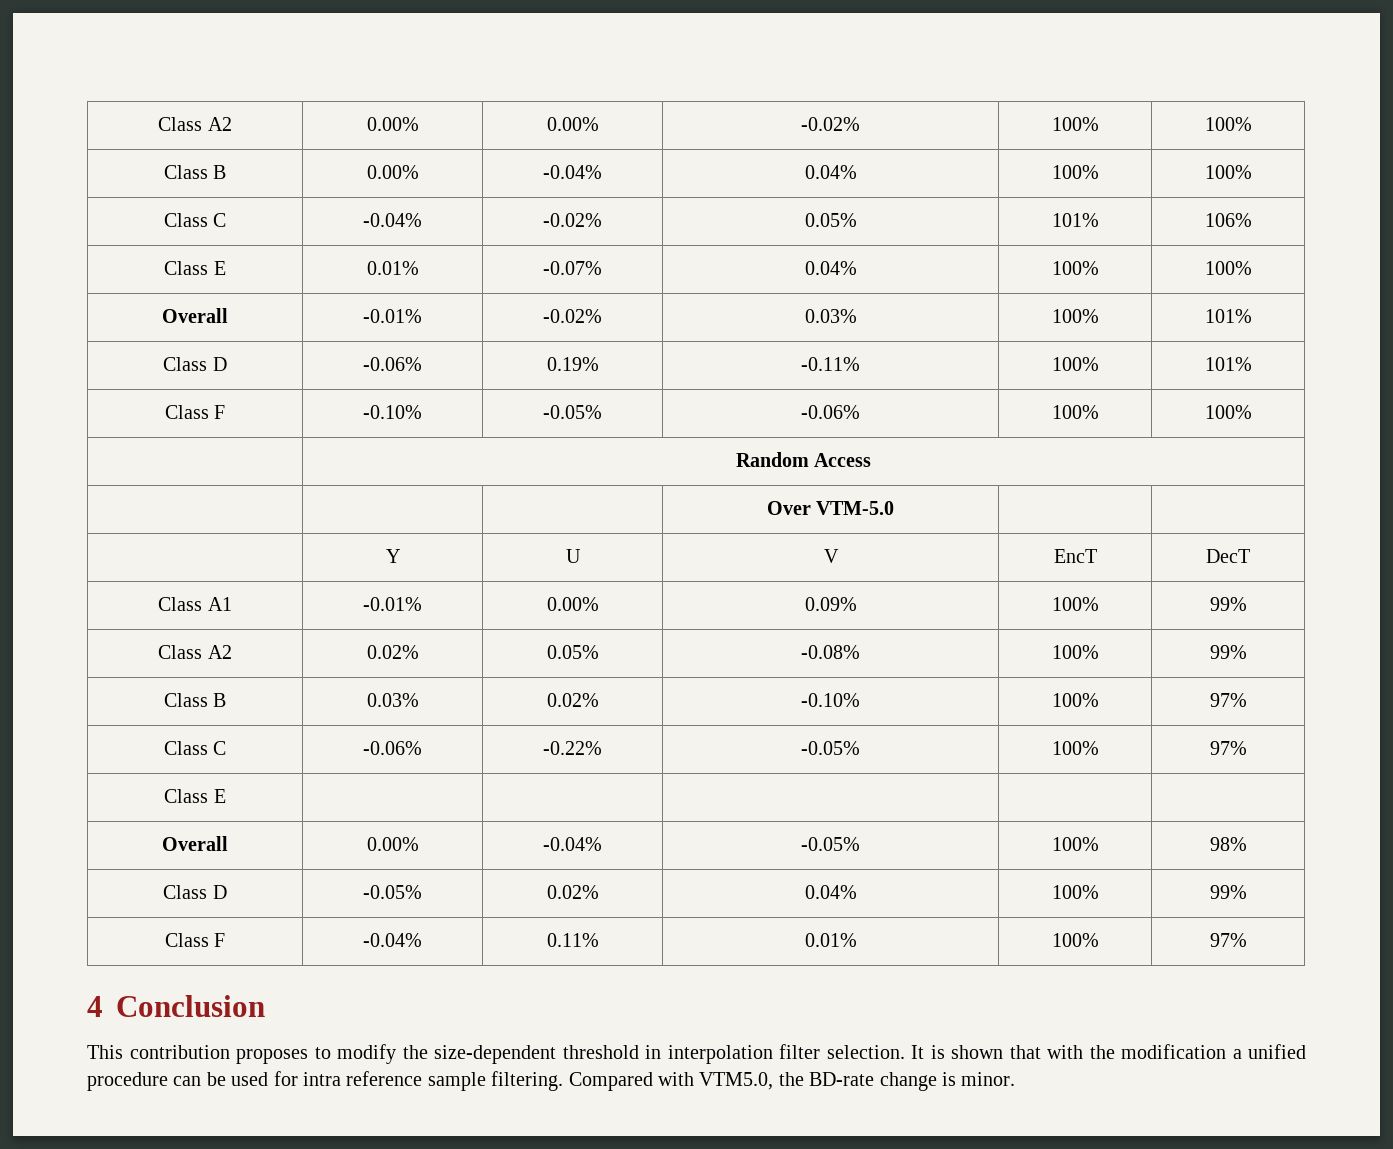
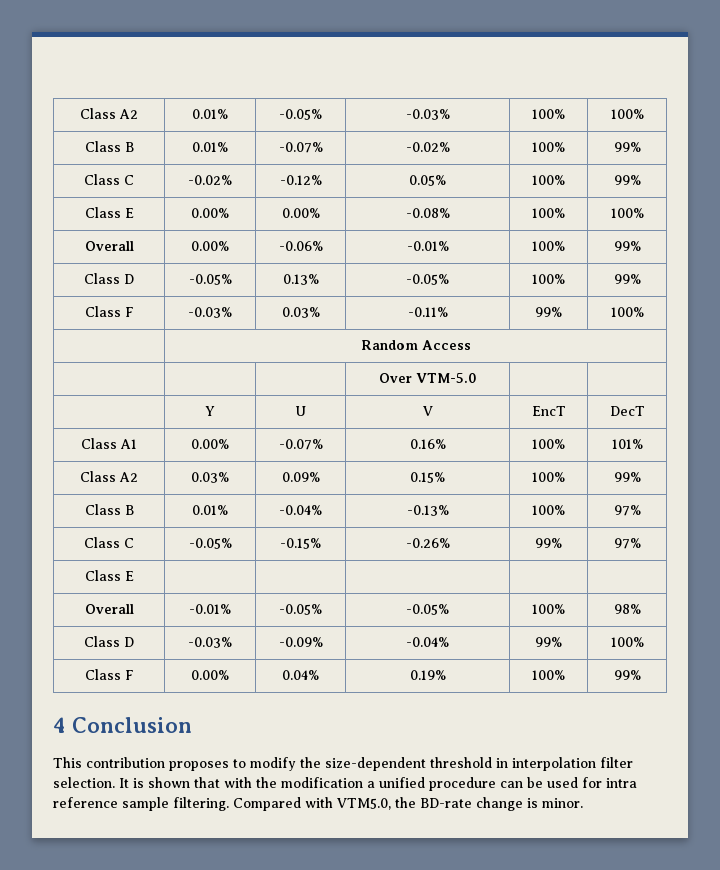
[158,117,232,131] [366,117,419,131] [546,117,599,131] [801,117,860,131] Class A2 | 0.00% | 0.00% | -0.02% -> [80,108,138,119] [192,109,228,119] [279,109,322,120] [405,109,450,120] Class A2 | 0.01% | -0.05% | -0.03%
[366,165,419,179] [543,165,602,179] [804,165,857,179] [1051,165,1099,179] [1204,165,1252,179] [163,213,227,227] [363,213,422,227] [543,213,602,227] [804,213,857,227] [1051,213,1099,227] [1204,213,1252,227] [164,261,226,275] [366,261,419,275] [543,261,602,275] [804,261,857,275] 0.00% | -0.04% | 0.04% | 100% | 100% // Class C | -0.04% | -0.02% | 0.05% | 101% | 106% // Class E | 0.01% | -0.07% | 0.04% -> [192,142,228,152] [278,142,323,153] [405,142,450,152] [532,142,565,152] [613,142,641,152] [84,174,134,185] [188,175,232,185] [279,175,322,185] [409,175,446,186] [532,175,565,185] [613,175,641,185] [84,207,134,218] [191,208,229,218] [281,208,320,218] [405,208,450,218] 0.01% | -0.07% | -0.02% | 100% | 99% // Class C | -0.02% | -0.12% | 0.05% | 100% | 99% // Class E | 0.00% | 0.00% | -0.08%
[363,309,422,323] [543,309,602,323] [804,309,857,323] [1051,309,1099,323] [1204,309,1252,323] [163,357,227,371] [363,357,422,371] [546,357,599,371] [801,357,860,371] [1051,357,1099,371] [1204,357,1252,371] [164,405,226,419] [363,405,422,419] [543,405,602,419] [801,405,860,419] [1051,405,1099,419] | -0.01% | -0.02% | 0.03% | 100% | 101% // Class D | -0.06% | 0.19% | -0.11% | 100% | 101% // Class F | -0.10% | -0.05% | -0.06% | 100% -> [191,241,229,251] [278,241,323,251] [406,241,449,251] [532,241,565,251] [613,241,641,251] [84,273,134,284] [188,274,232,285] [282,274,319,285] [406,274,449,285] [532,274,565,284] [613,274,641,284] [84,306,134,317] [188,307,232,318] [281,307,320,318] [407,307,448,317] [535,307,562,317] | 0.00% | -0.06% | -0.01% | 100% | 99% // Class D | -0.05% | 0.13% | -0.05% | 100% | 99% // Class F | -0.03% | 0.03% | -0.11% | 99%
[363,597,422,611] [546,597,599,611] [804,597,857,611] [1051,597,1099,611] [1209,597,1247,611] [158,645,232,659] [366,645,419,659] [546,645,599,659] [801,645,860,659] | -0.01% | 0.00% | 0.09% | 100% | 99% // Class A2 | 0.02% | 0.05% | -0.08% -> [191,439,229,449] [278,439,323,450] [409,439,446,449] [532,439,565,449] [611,439,643,449] [80,471,138,482] [191,472,229,483] [281,472,320,482] [410,472,445,483] | 0.00% | -0.07% | 0.16% | 100% | 101% // Class A2 | 0.03% | 0.09% | 0.15%
[366,693,419,707] [546,693,599,707] [801,693,860,707] 0.03% | 0.02% | -0.10% -> [192,505,228,515] [279,505,322,515] [406,505,449,516] 0.01% | -0.04% | -0.13%
[363,741,422,755] [543,741,602,755] [801,741,860,755] [1051,741,1099,755] | -0.06% | -0.22% | -0.05% | 100% -> [188,538,232,549] [280,538,321,549] [405,538,450,548] [535,538,562,548] | -0.05% | -0.15% | -0.26% | 99%
[366,837,419,851] [543,837,602,851] 0.00% | -0.04% -> [189,604,231,614] [279,604,322,615] -0.01% | -0.05%
[363,885,422,899] [546,885,599,899] [804,885,857,899] [1051,885,1099,899] [1209,885,1247,899] [164,933,226,947] [363,933,422,947] [546,933,599,947] [804,933,857,947] [1051,933,1099,947] [1209,933,1247,947] -0.05% | 0.02% | 0.04% | 100% | 99% // Class F | -0.04% | 0.11% | 0.01% | 100% | 97% -> [188,637,232,648] [278,637,323,647] [406,637,449,647] [535,637,562,647] [610,637,644,647] [84,669,134,680] [191,670,229,680] [282,670,319,680] [409,670,446,680] [532,670,565,680] [613,670,641,680] -0.03% | -0.09% | -0.04% | 99% | 100% // Class F | 0.00% | 0.04% | 0.19% | 100% | 99%

